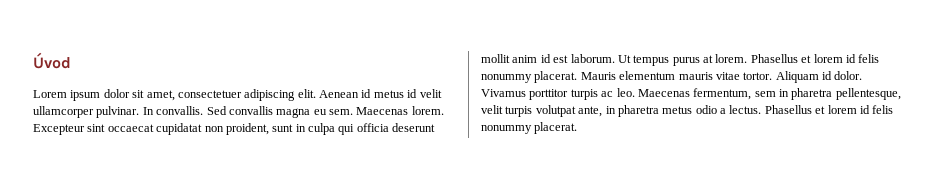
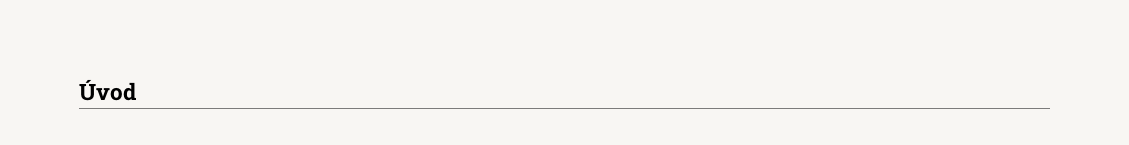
[33,89,442,101] [33,106,444,118] [33,123,436,135] [481,54,880,66] [481,71,863,83] [481,88,901,100] [481,105,894,117] [481,122,578,134] // Lorem ipsum dolor sit amet, consectetuer adipiscing elit. Aenean id metus id velit ullamcorper pulvinar. In convallis. Sed convallis magna eu sem. Maecenas lorem. Excepteur sint occaecat cupidatat non proident, sunt in culpa qui officia deserunt mollit anim id est laborum. Ut tempus purus at lorem. Phasellus et lorem id felis nonummy placerat. Mauris elementum mauris vitae tortor. Aliquam id dolor. Vivamus porttitor turpis ac leo. Maecenas fermentum, sem in pharetra pellentesque, velit turpis volutpat ante, in pharetra metus odio a lectus. Phasellus et lorem id felis nonummy placerat. -> (136, 90) none

